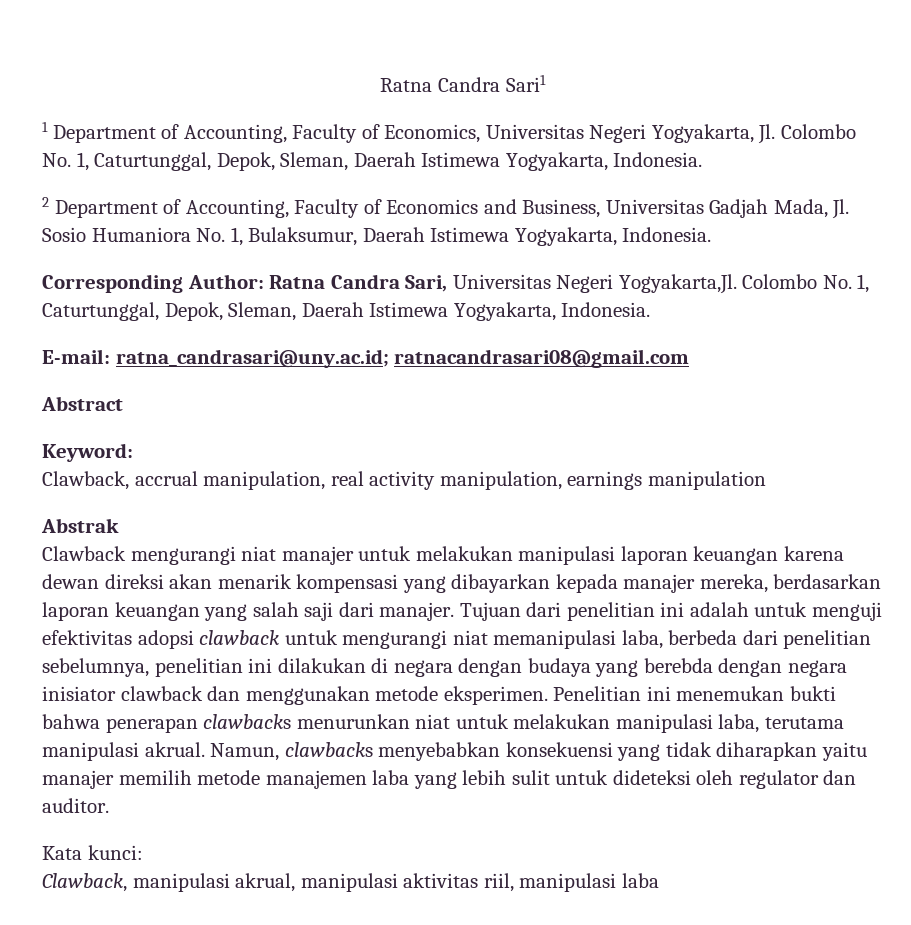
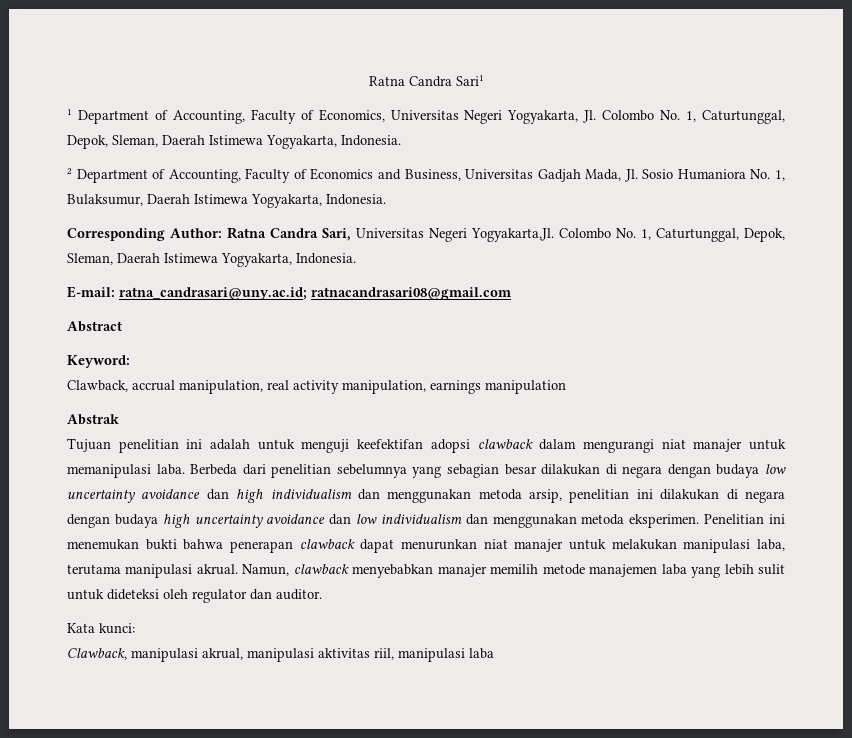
[42,546,844,565] [42,574,882,593] [42,602,562,621] Clawback mengurangi niat manajer untuk melakukan manipulasi laporan keuangan karena dewan direksi akan menarik kompensasi yang dibayarkan kepada manajer mereka, berdasarkan laporan keuangan yang salah saji dari manajer. Tujuan dari -> [67,438,111,452] Tujuan
[42,630,132,645] efektivitas -> [357,439,424,449] keefektifan
[284,630,872,649] [42,658,149,677] untuk mengurangi niat memanipulasi laba, berbeda dari penelitian sebelumnya, -> [539,439,787,453] [67,464,786,478] [67,489,563,503] dalam mengurangi niat manajer untuk memanipulasi laba. Berbeda dari penelitian sebelumnya yang sebagian besar dilakukan di negara dengan budaya low uncertainty avoidance dan high individualism dan menggunakan metoda arsip,
[595,658,847,677] [42,686,439,705] yang berebda dengan negara inisiator clawback dan menggunakan metode -> [162,514,625,528] high uncertainty avoidance dan low individualism dan menggunakan metoda
[203,714,292,729] clawbacks -> [299,539,395,553] clawback dapat
(451, 721) none -> [514,539,564,552] manajer
[284,742,867,761] clawbacks menyebabkan konsekuensi yang tidak diharapkan yaitu -> [293,564,434,578] clawback menyebabkan

